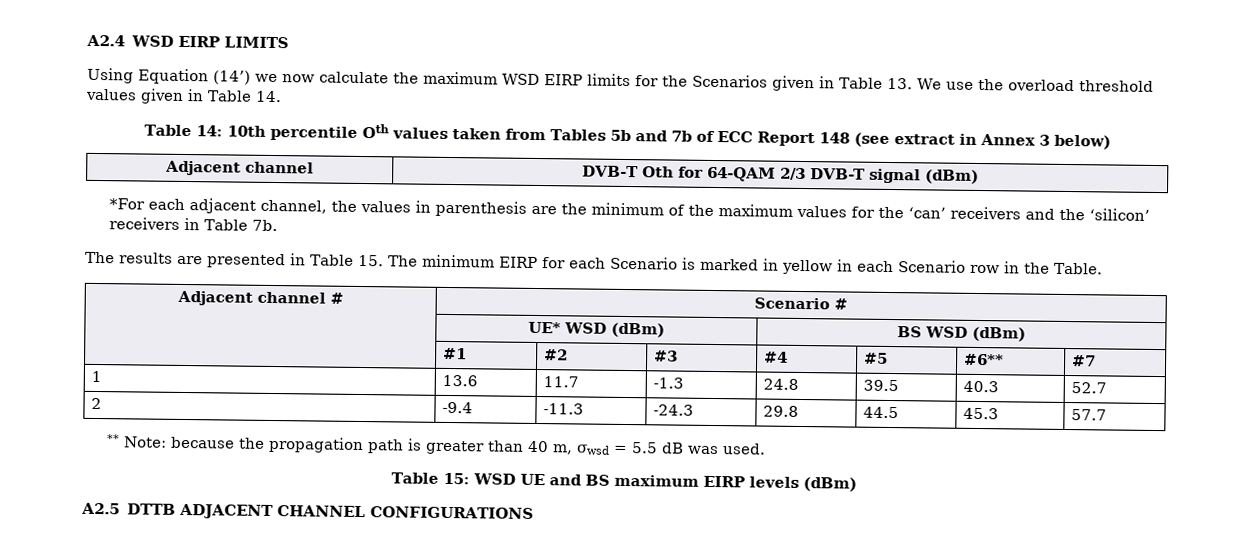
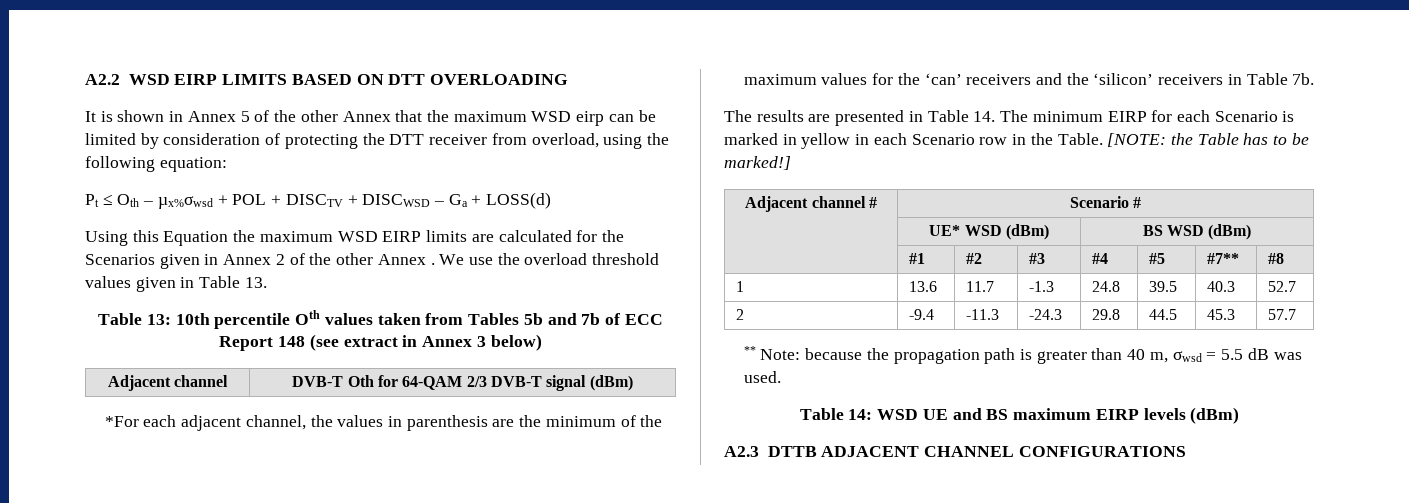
[86,34,125,47] A2.4 -> [85,74,120,85] A2.2
[87,67,389,85] // Using Equation (14’) we now calculate -> [291,74,569,85] [85,110,656,126] [85,133,669,149] [85,156,227,172] [85,192,552,209] [85,230,229,246] BASED ON DTT OVERLOADING // It is shown in Annex 5 of the other Annex that the maximum WSD eirp can be limited by consideration of protecting the DTT receiver from overload, using the following equation: // Pt ≤ Oth – µx%σwsd + POL + DISCTV + DISCWSD – Ga + LOSS(d) // Using this Equation
(631, 80) none -> [471,230,572,242] are calculated
[839,77,913,90] Table 13. -> [223,253,435,265] Annex 2 of the other Annex .
[254,90,282,103] [144,124,223,137] 14. // Table 14: -> [244,277,267,288] [98,313,172,325] 13. // Table 13:
[357,254,384,267] 15. -> [973,111,996,122] 14.
(1103, 268) none -> [1107,133,1309,147] [724,156,791,170] [NOTE: the Table has to be marked!]
[964,353,1005,366] [1072,355,1097,367] #6** | #7 -> [1206,253,1239,264] [1267,253,1284,264] #7** | #8
[442,472,470,485] 15: -> [848,409,873,420] 14:
[81,502,120,515] A2.5 -> [724,446,759,457] A2.3

